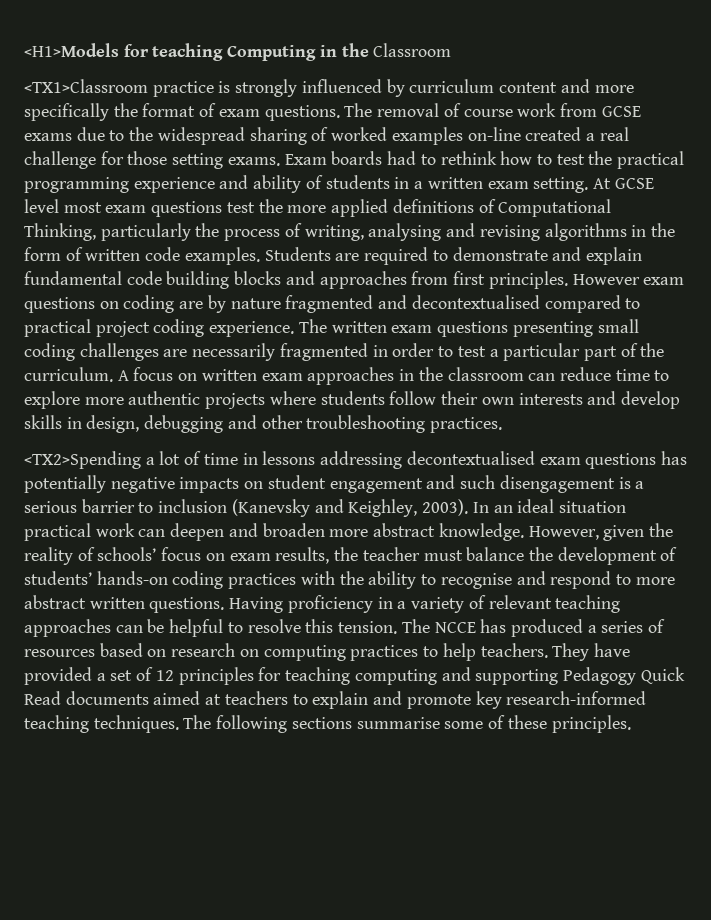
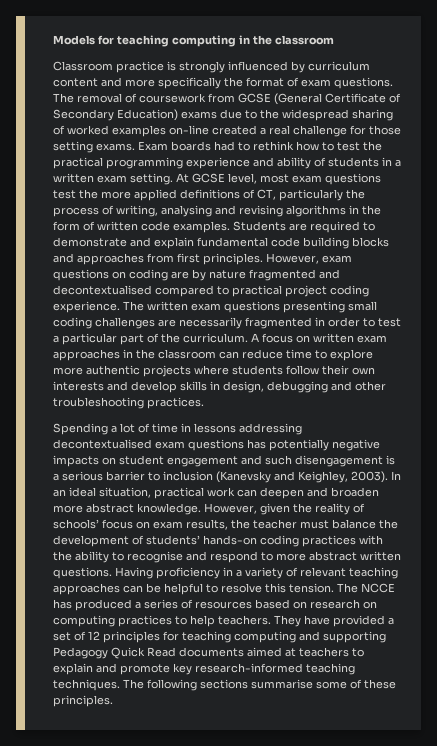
[24,43,369,61] <H1>Models for teaching Computing in the -> [53,35,334,47] Models for teaching computing in the classroom //
[24,79,148,93] // <TX1>Classroom -> (113, 66) none
[463,103,641,117] course work from GCSE -> [139,93,401,105] [53,109,178,121] coursework from GCSE (General Certificate of Secondary Education)
[24,199,59,213] level -> [228,173,257,184] level,
[498,199,612,217] [24,223,96,241] Computational Thinking, -> [257,189,276,200] CT,
[572,274,640,285] However -> [266,253,319,264] However,
[24,451,141,469] <TX2>Spending -> [53,423,108,435] Spending
[558,501,626,513] situation -> [99,487,151,498] situation,

